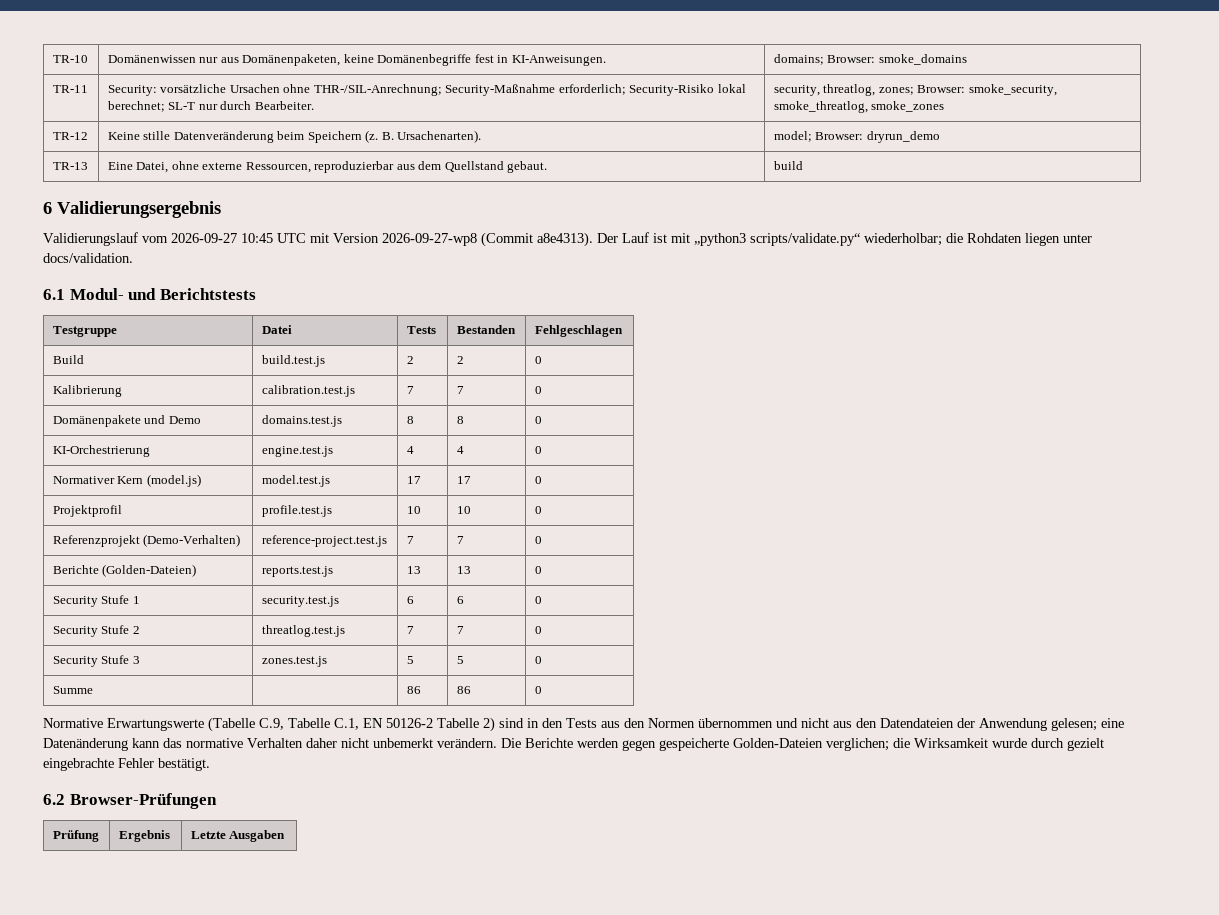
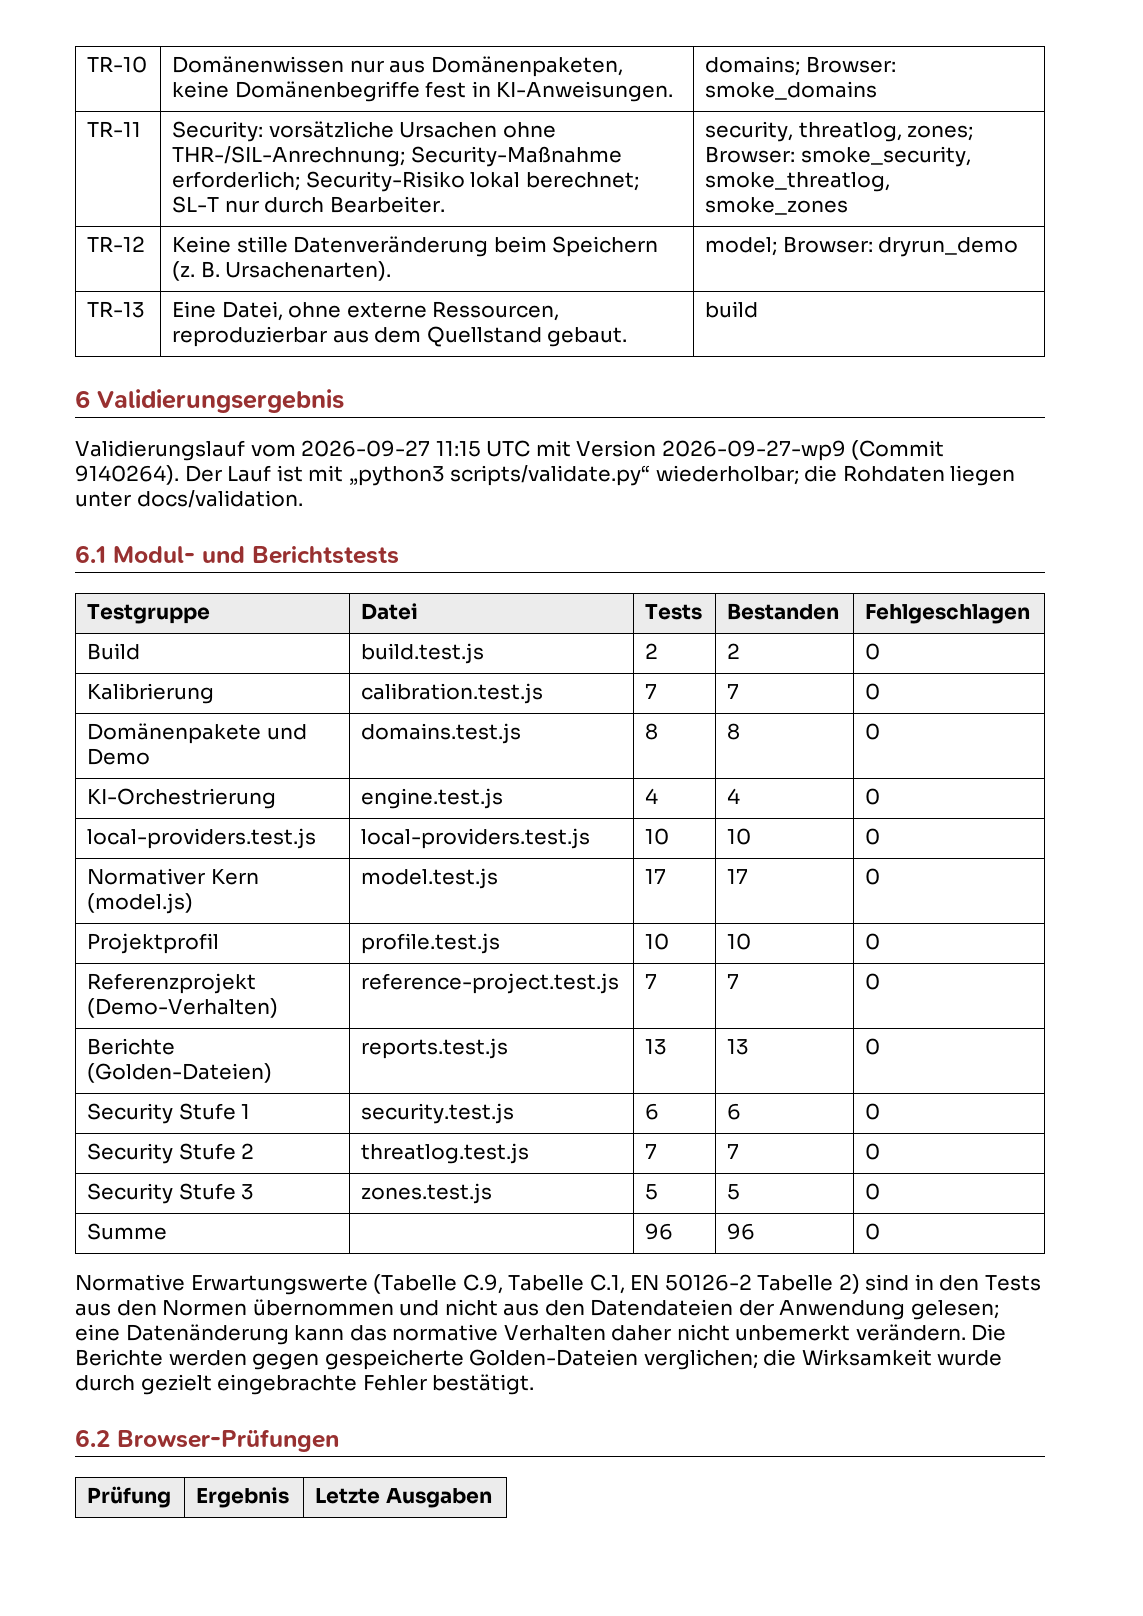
[241,233,273,243] 10:45 -> [435,441,481,457] 11:15
[382,232,593,247] 2026-09-27-wp8 (Commit a8e4313). -> [661,440,945,461] [75,465,179,485] 2026-09-27-wp9 (Commit 9140264).
(542, 450) none -> [87,828,317,849] [361,828,591,849] [645,828,670,845] [727,828,752,845] [865,828,881,845] // local-providers.test.js | local-providers.test.js | 10 | 10 | 0
[406,686,421,694] [456,686,471,694] 86 | 86 -> [645,1223,674,1240] [727,1223,756,1240] 96 | 96

